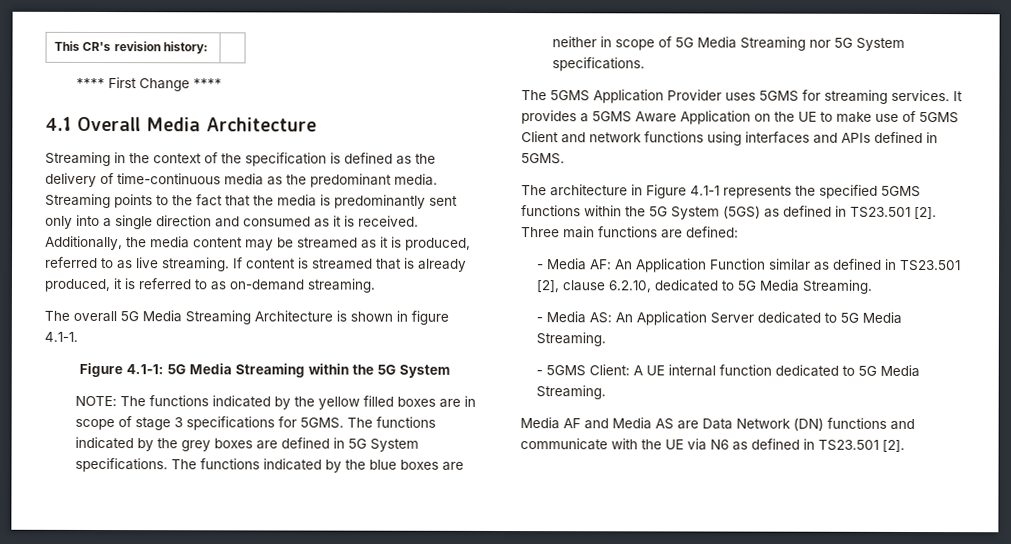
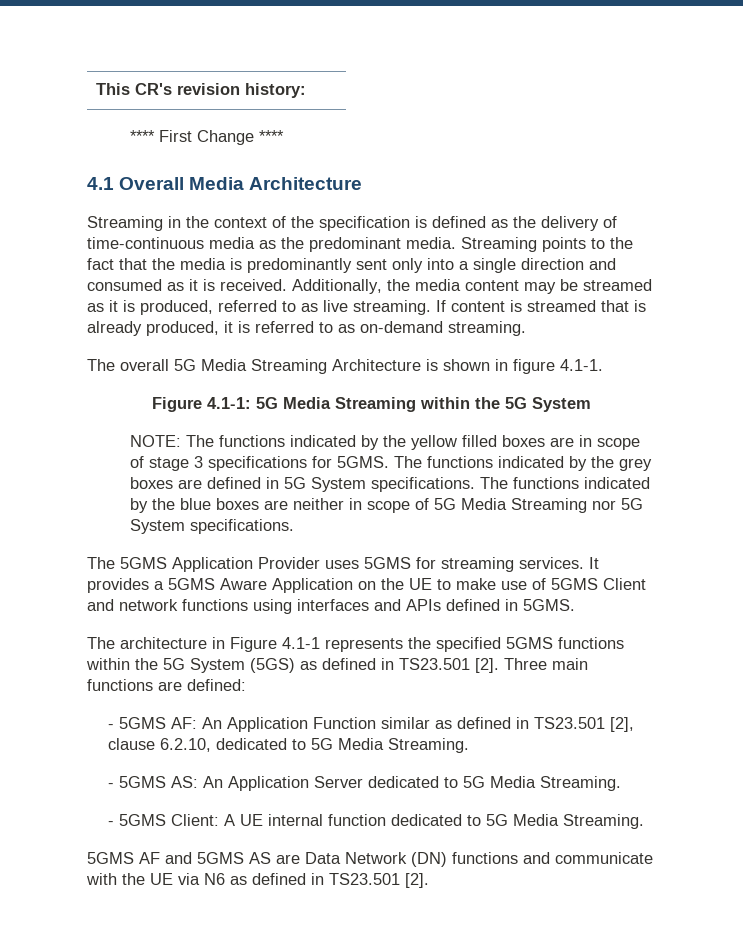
[546,258,587,271] Media -> [119,717,167,729] 5GMS
[545,311,586,324] Media -> [119,776,167,788] 5GMS
[520,417,560,430] Media -> [87,852,134,864] 5GMS
[612,417,652,430] Media -> [197,852,244,864] 5GMS

